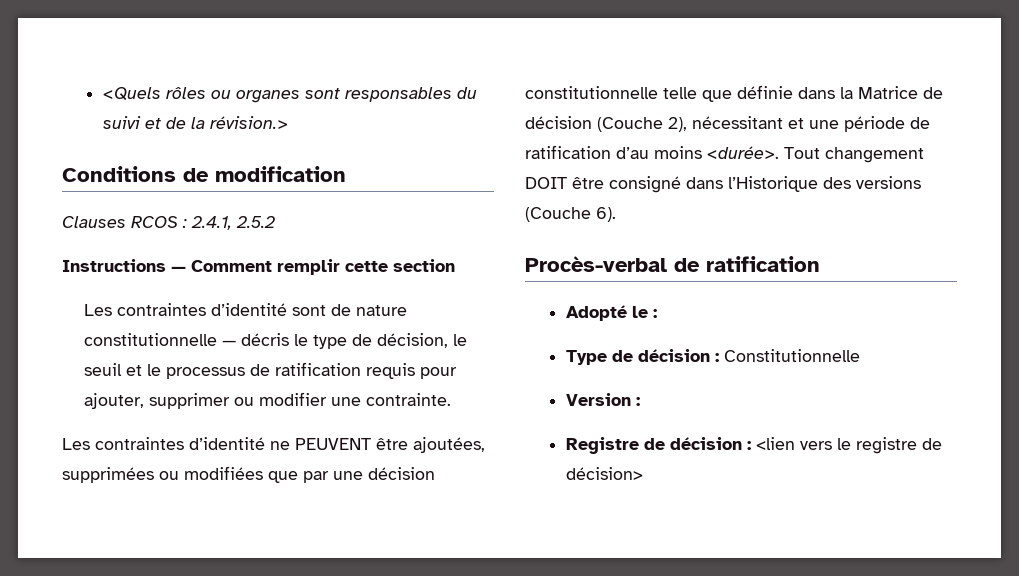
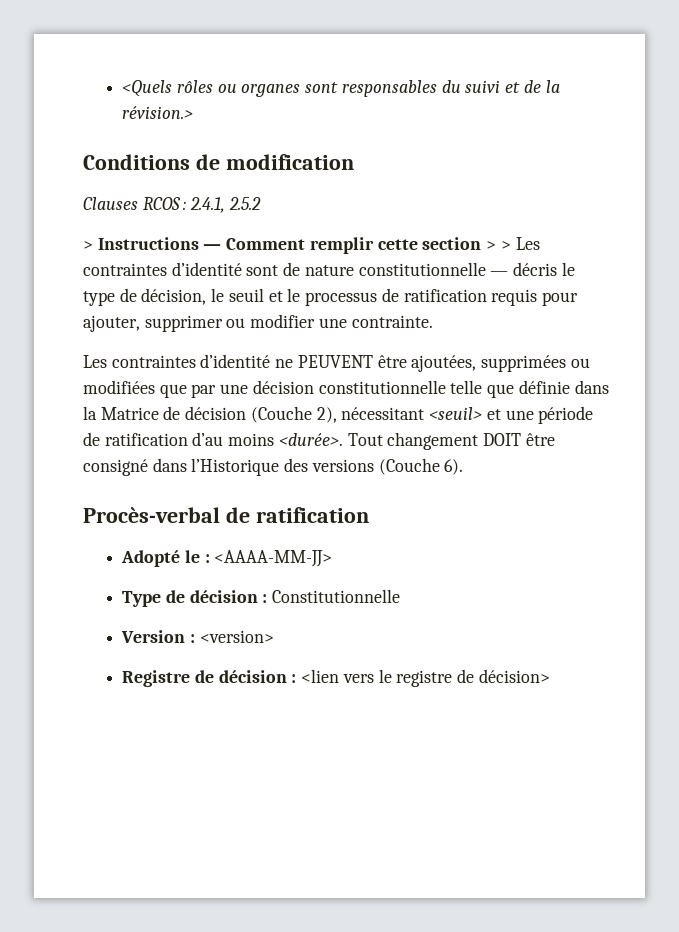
(275, 222) none -> [83,241,93,250] >
(455, 265) // -> [486,241,511,250] > >
(783, 122) none -> [429,407,483,420] <seuil>
(658, 313) none -> [214,550,333,567] <AAAA-MM-JJ>
(641, 401) none -> [199,630,274,643] <version>

